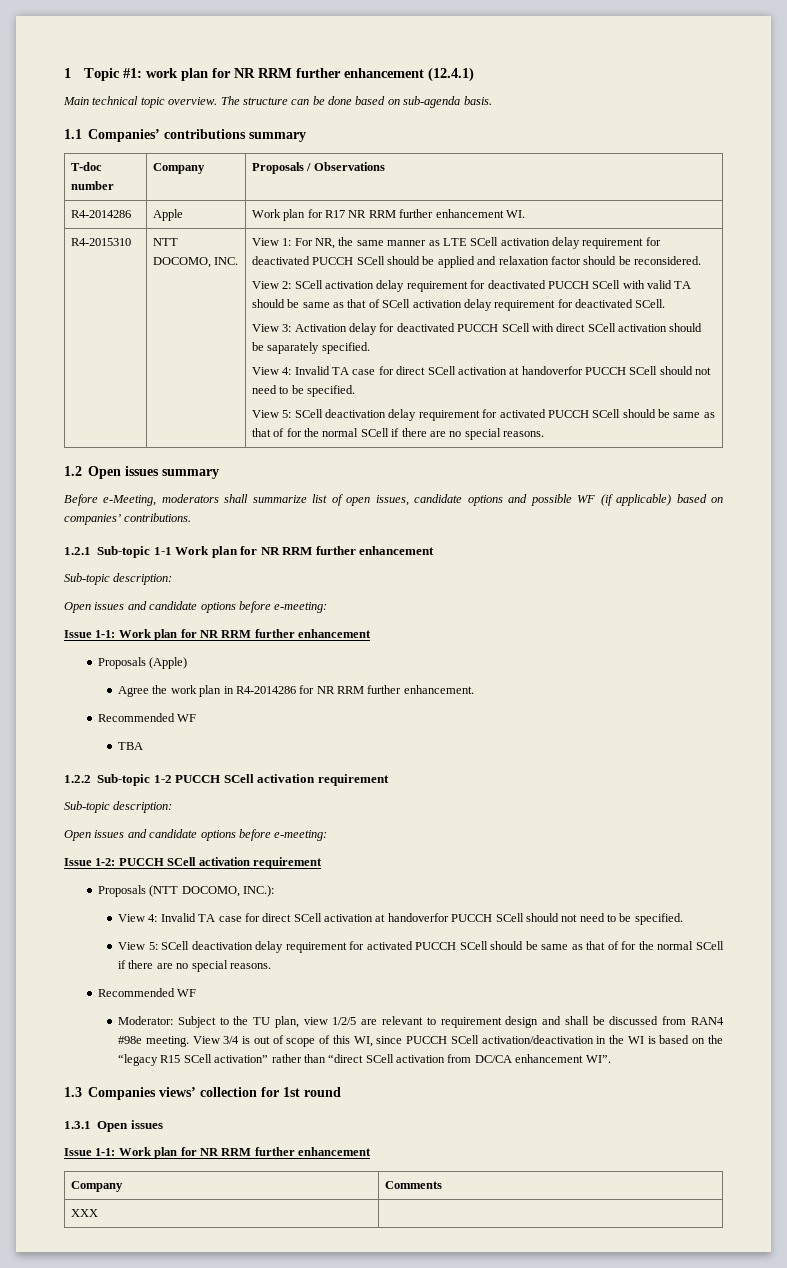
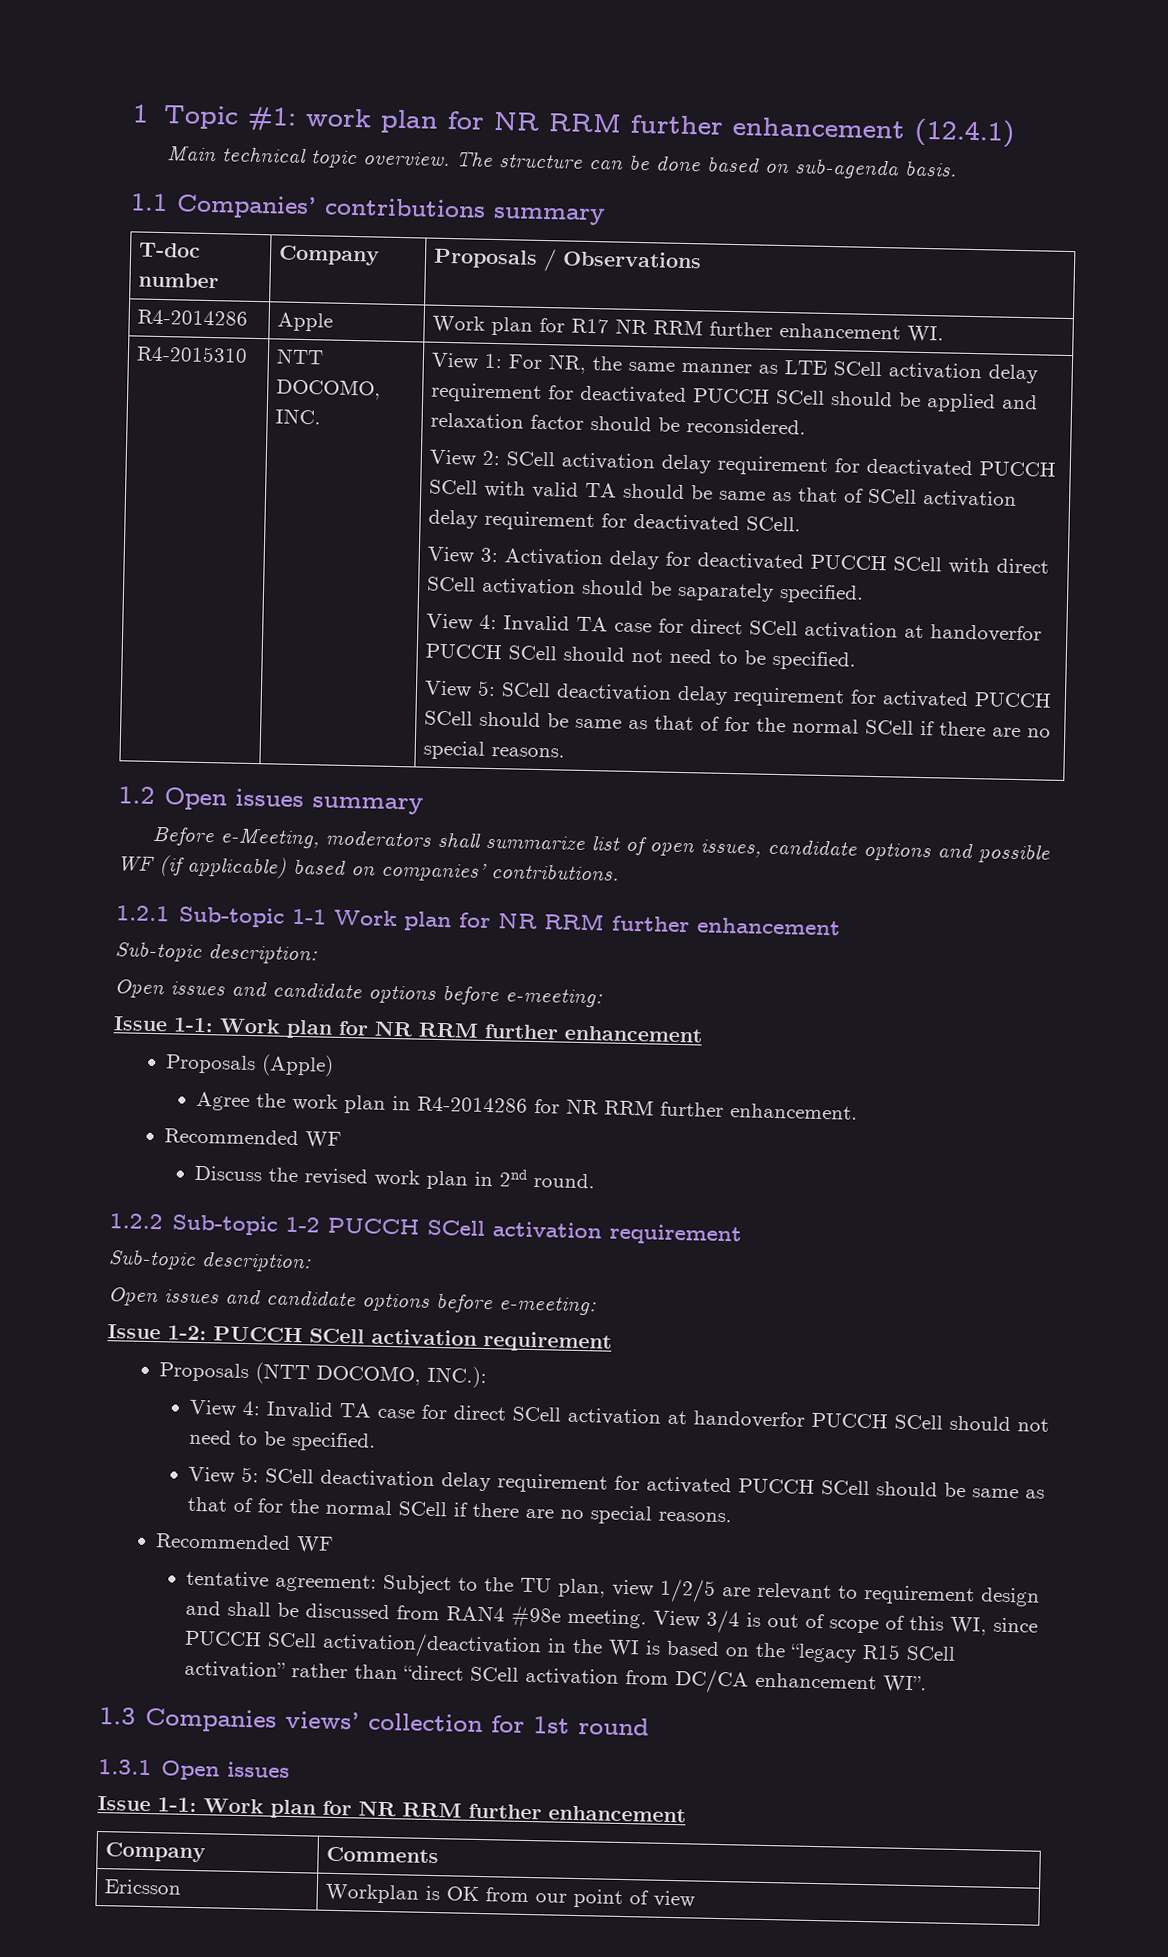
[118,742,144,750] TBA -> [194,1165,596,1190] Discuss the revised work plan in 2nd round.
[118,1016,174,1025] Moderator: -> [186,1570,378,1593] tentative agreement:
[70,1209,98,1217] XXX | -> [104,1879,183,1895] [325,1883,696,1909] Ericsson | Workplan is OK from our point of view

